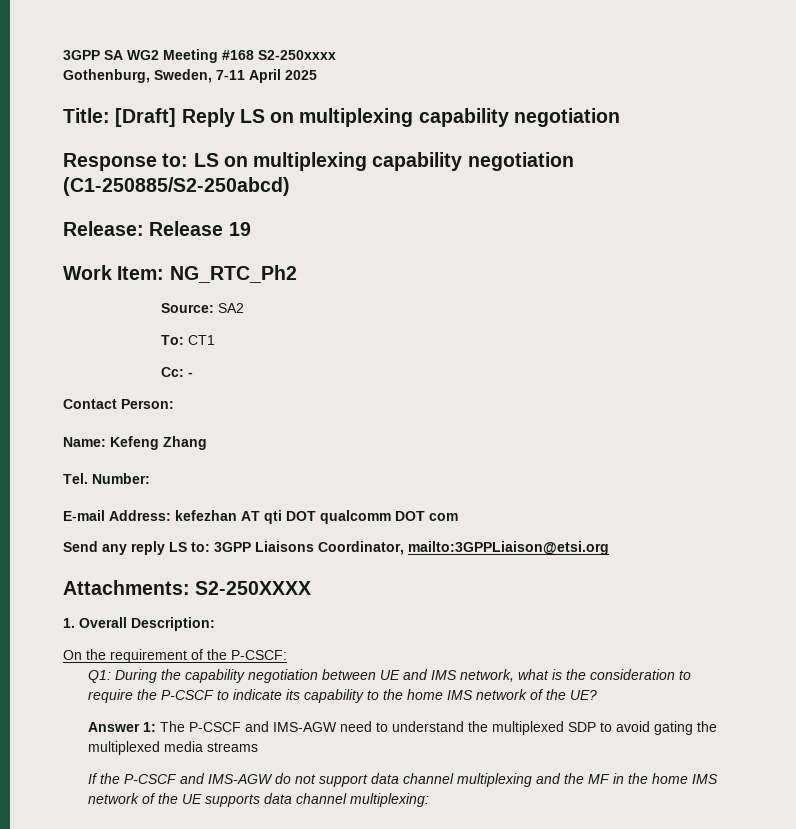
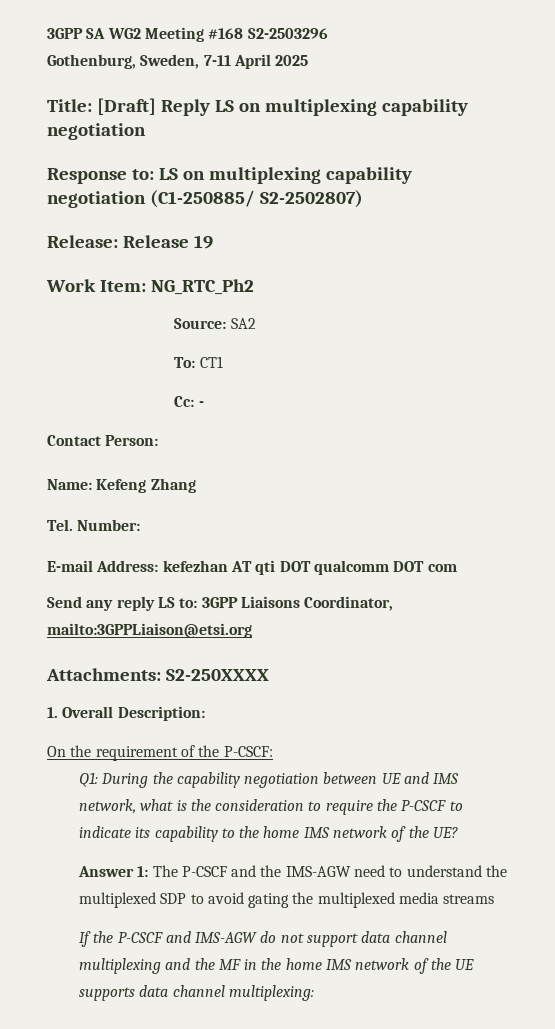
[258,50,336,60] S2-250xxxx -> [247,28,328,39] S2-2503296
[63,177,290,196] (C1-250885/S2-250abcd) -> [149,190,363,208] (C1-250885/ S2-2502807)
(269, 726) none -> [260,865,282,877] the

